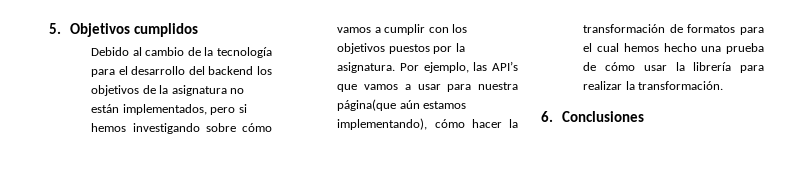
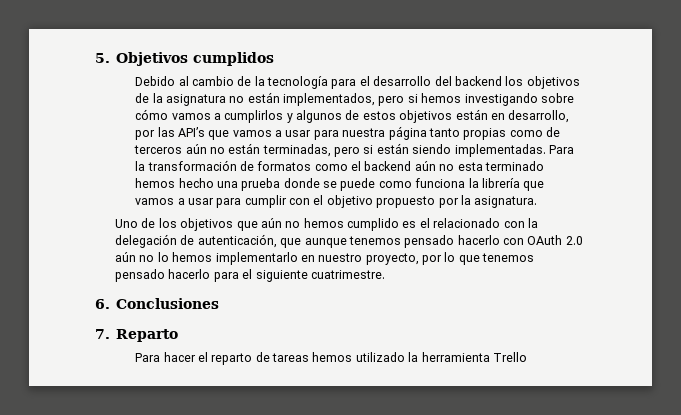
[384,24,467,35] [337,43,465,54] [337,62,469,73] cumplir con los objetivos puestos por la asignatura. Por ejemplo, -> [224,109,570,123] [135,130,156,140] cumplirlos y algunos de estos objetivos están en desarrollo, por
[337,99,467,111] [337,118,518,130] [583,24,764,35] [583,43,764,54] [583,62,764,73] [583,81,724,90] [541,111,645,122] página(que aún estamos implementando), cómo hacer la transformación de formatos para el cual hemos hecho una prueba de cómo usar la librería para realizar la transformación. // 6. Conclusiones -> [388,126,561,140] [134,143,574,157] [135,160,544,171] [135,178,545,191] [135,195,538,208] [115,218,538,231] [115,234,583,248] [115,252,535,265] [115,269,385,282] [95,298,220,309] [95,329,179,342] [135,352,527,365] página tanto propias como de terceros aún no están terminadas, pero si están siendo implementadas. Para la transformación de formatos como el backend aún no esta terminado hemos hecho una prueba donde se puede como funciona la librería que vamos a usar para cumplir con el objetivo propuesto por la asignatura. // Uno de los objetivos que aún no hemos cumplido es el relacionado con la delegación de autenticación, que aunque tenemos pensado hacerlo con OAuth 2.0 aún no lo hemos implementarlo en nuestro proyecto, por lo que tenemos pensado hacerlo para el siguiente cuatrimestre. // 6. Conclusiones // 7. Reparto // Para hacer el reparto de tareas hemos utilizado la herramienta Trello

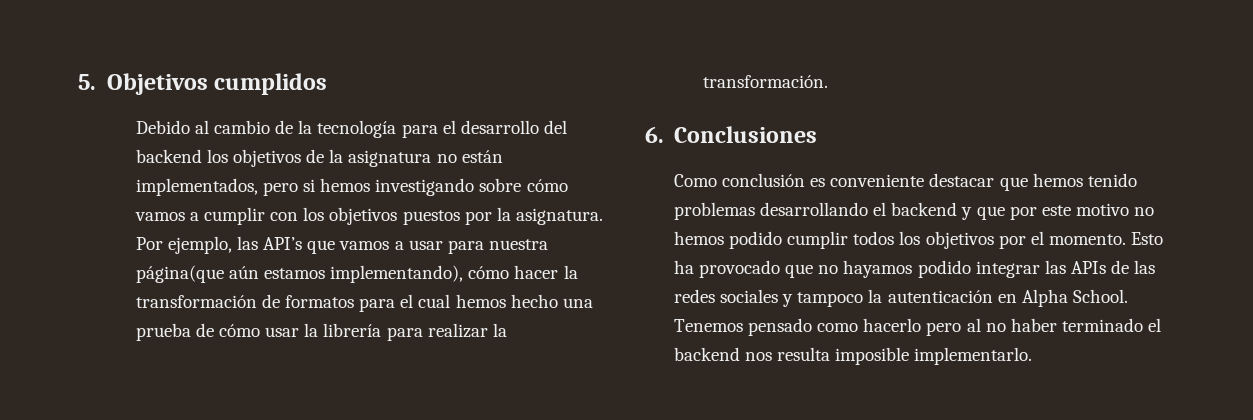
[224,109,570,123] [135,130,156,140] cumplirlos y algunos de estos objetivos están en desarrollo, por -> [204,207,604,225] [135,236,232,254] cumplir con los objetivos puestos por la asignatura. Por ejemplo,
[388,126,561,140] [134,143,574,157] [135,160,544,171] [135,178,545,191] [135,195,538,208] [115,218,538,231] [115,234,583,248] [115,252,535,265] [115,269,385,282] [95,298,220,309] [95,329,179,342] [135,352,527,365] página tanto propias como de terceros aún no están terminadas, pero si están siendo implementadas. Para la transformación de formatos como el backend aún no esta terminado hemos hecho una prueba donde se puede como funciona la librería que vamos a usar para cumplir con el objetivo propuesto por la asignatura. // Uno de los objetivos que aún no hemos cumplido es el relacionado con la delegación de autenticación, que aunque tenemos pensado hacerlo con OAuth 2.0 aún no lo hemos implementarlo en nuestro proyecto, por lo que tenemos pensado hacerlo para el siguiente cuatrimestre. // 6. Conclusiones // 7. Reparto // Para hacer el reparto de tareas hemos utilizado la herramienta Trello -> [135,265,578,283] [135,294,593,312] [135,323,507,341] [702,75,828,88] [645,126,817,143] [673,173,1137,191] [673,202,1155,220] [673,231,1164,249] [673,260,1156,278] [673,289,1128,307] [673,318,1162,336] [673,347,1033,365] página(que aún estamos implementando), cómo hacer la transformación de formatos para el cual hemos hecho una prueba de cómo usar la librería para realizar la transformación. // 6. Conclusiones // Como conclusión es conveniente destacar que hemos tenido problemas desarrollando el backend y que por este motivo no hemos podido cumplir todos los objetivos por el momento. Esto ha provocado que no hayamos podido integrar las APIs de las redes sociales y tampoco la autenticación en Alpha School. Tenemos pensado como hacerlo pero al no haber terminado el backend nos resulta imposible implementarlo.

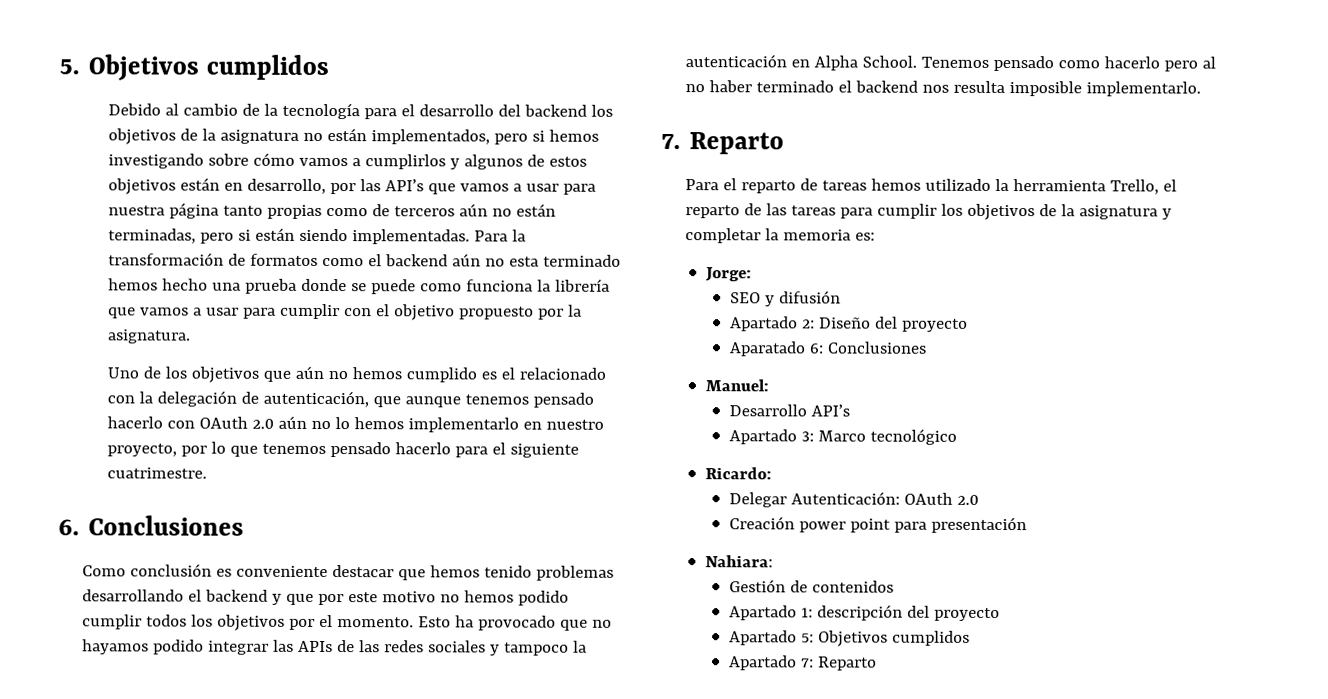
[204,207,604,225] [135,236,232,254] cumplir con los objetivos puestos por la asignatura. Por ejemplo, -> [364,154,587,170] [107,177,356,195] cumplirlos y algunos de estos objetivos están en desarrollo, por
[135,265,578,283] [135,294,593,312] [135,323,507,341] [702,75,828,88] página(que aún estamos implementando), cómo hacer la transformación de formatos para el cual hemos hecho una prueba de cómo usar la librería para realizar la transformación. -> [168,202,556,219] [107,227,526,245] [107,252,621,267] [107,278,610,295] [107,303,582,321] [107,329,191,344] [106,365,606,383] [106,390,594,408] [106,415,604,433] [106,441,579,458] [106,467,207,479] página tanto propias como de terceros aún no están terminadas, pero si están siendo implementadas. Para la transformación de formatos como el backend aún no esta terminado hemos hecho una prueba donde se puede como funciona la librería que vamos a usar para cumplir con el objetivo propuesto por la asignatura. // Uno de los objetivos que aún no hemos cumplido es el relacionado con la delegación de autenticación, que aunque tenemos pensado hacerlo con OAuth 2.0 aún no lo hemos implementarlo en nuestro proyecto, por lo que tenemos pensado hacerlo para el siguiente cuatrimestre.
(1033, 356) none -> [661,132,785,155] [685,178,1178,195] [685,203,1173,221] [685,228,876,244] [704,267,752,282] [729,290,841,307] [729,316,968,332] [728,341,927,357] [704,379,769,392] [728,404,850,417] [728,428,957,445] [704,467,772,480] [728,491,979,508] [728,516,1027,534] [704,555,773,568] [728,579,894,593] [728,604,1000,621] [728,630,970,647] [728,655,877,671] // 7. Reparto // Para el reparto de tareas hemos utilizado la herramienta Trello, el reparto de las tareas para cumplir los objetivos de la asignatura y completar la memoria es: // Jorge: // SEO y difusión // Apartado 2: Diseño del proyecto // Aparatado 6: Conclusiones // Manuel: // Desarrollo API’s // Apartado 3: Marco tecnológico // Ricardo: // Delegar Autenticación: OAuth 2.0 // Creación power point para presentación // Nahiara: // Gestión de contenidos // Apartado 1: descripción del proyecto // Apartado 5: Objetivos cumplidos // Apartado 7: Reparto

